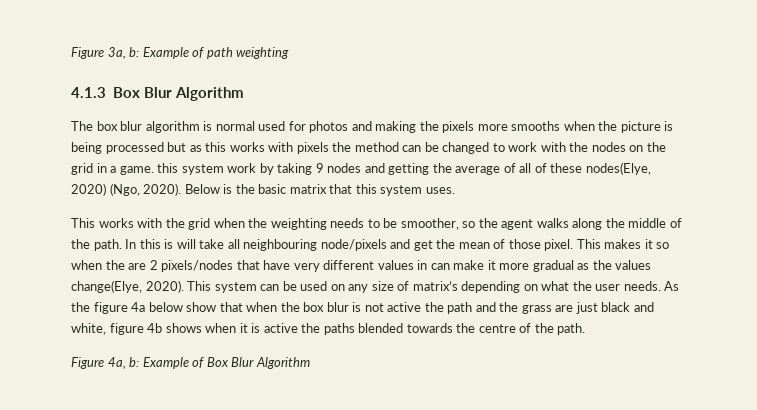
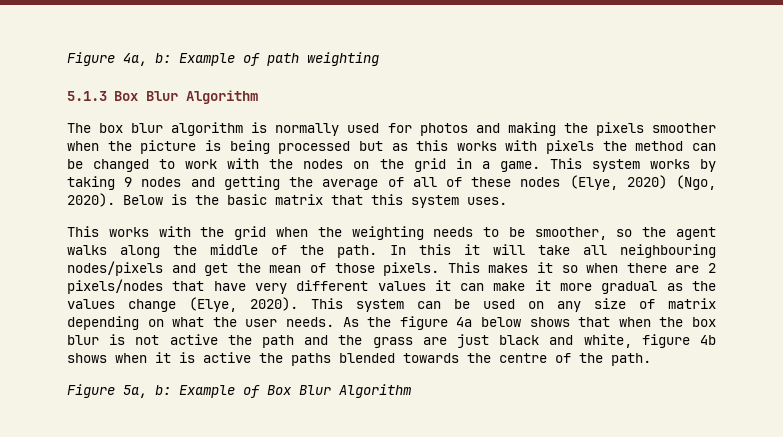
[71,47,126,59] Figure 3a, -> [67,52,147,66] Figure 4a,
[71,87,106,98] 4.1.3 -> [67,91,107,101] 5.1.3
[215,121,255,131] normal -> [275,123,340,136] normally
[477,121,561,131] more smooths -> [652,123,717,133] smoother
[157,163,257,175] this system work -> [549,158,690,172] This system works
[585,162,651,175] nodes(Elye, -> [520,175,618,190] nodes (Elye,
[164,239,174,249] is -> [464,244,480,255] it
[320,239,387,251] node/pixels -> [67,261,163,276] nodes/pixels
[544,239,574,251] pixel. -> [383,262,440,276] pixels.
[105,260,125,270] the -> [626,263,667,273] there
[417,260,428,270] in -> [434,280,451,291] it
[71,280,142,293] change(Elye, -> [128,297,237,312] change (Elye,
[412,281,458,291] matrix’s -> [668,298,716,309] matrix
[186,302,217,312] show -> [529,317,570,327] shows
[107,357,126,369] 4a, -> [123,385,147,398] 5a,

